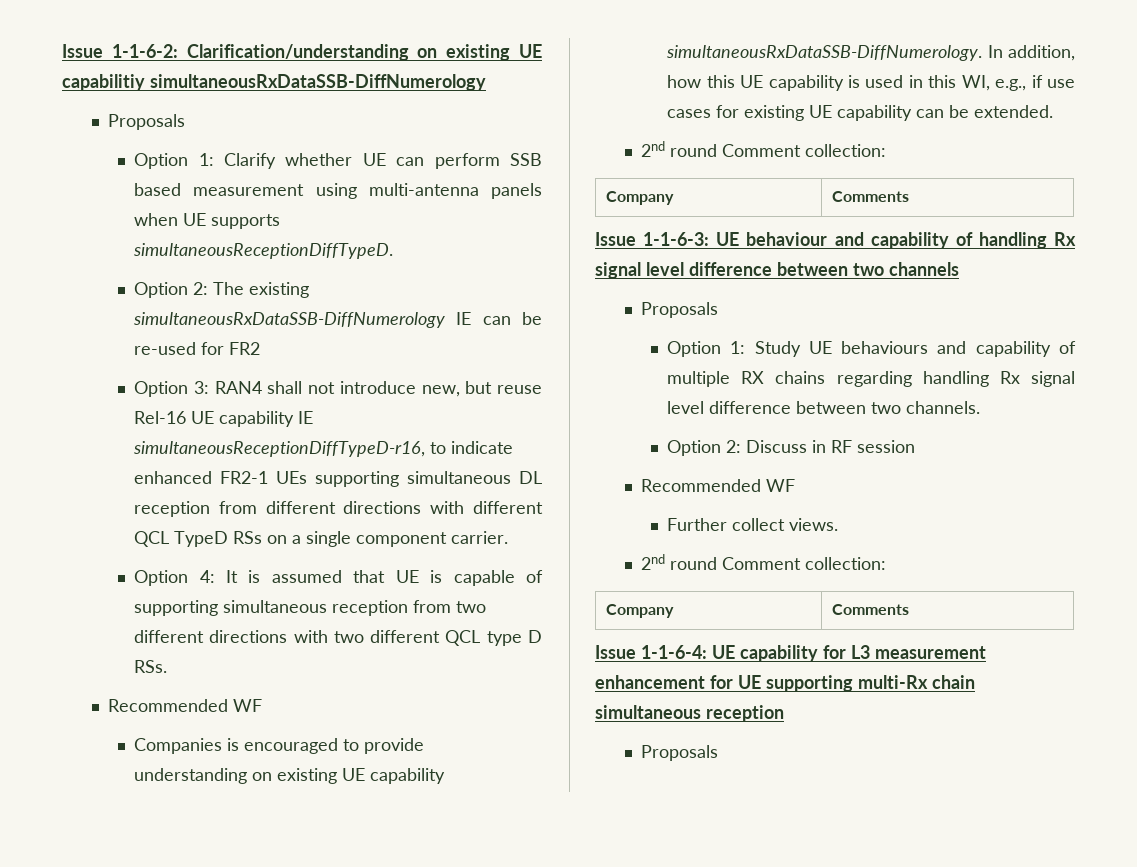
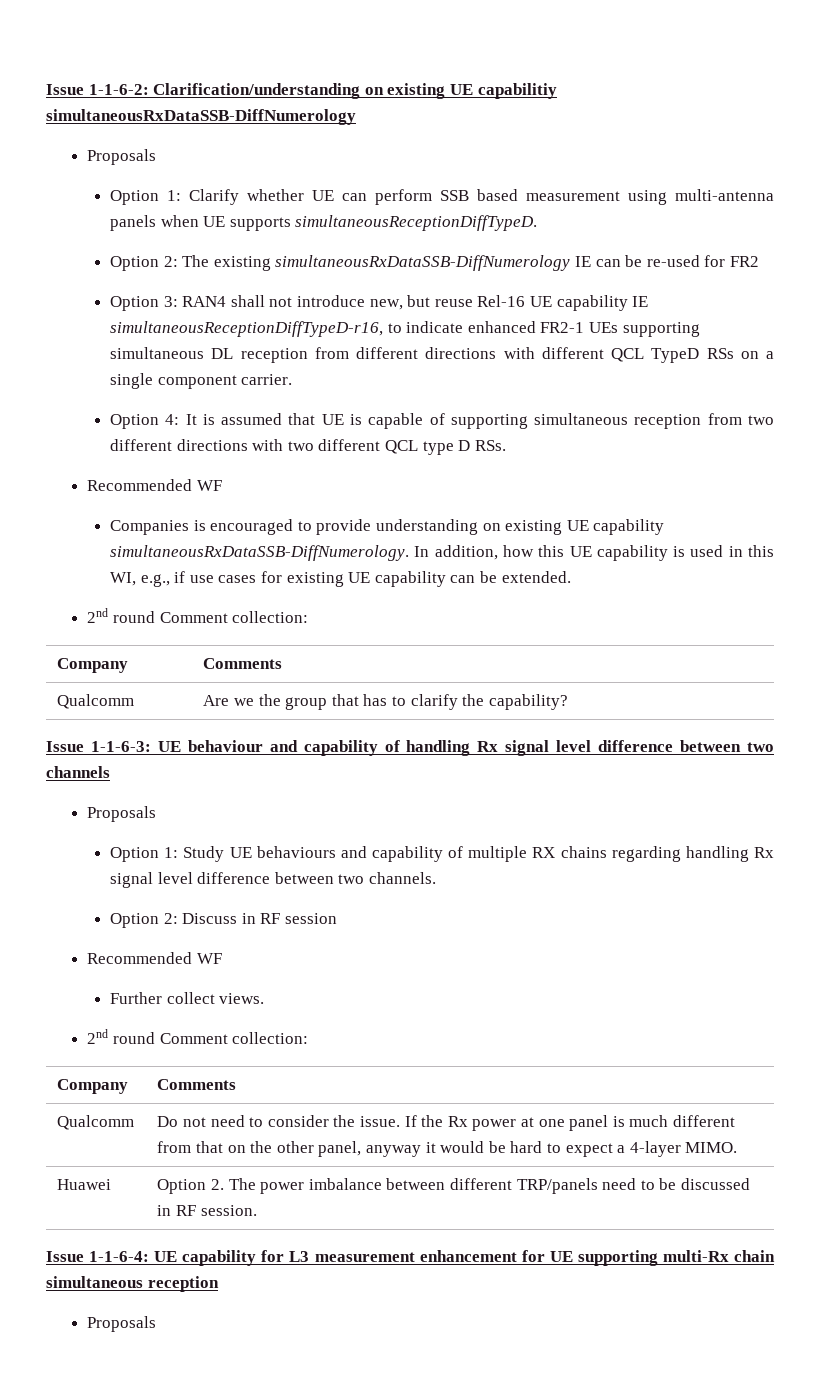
(909, 196) none -> [57,694,135,709] [203,694,568,710] // Qualcomm | Are we the group that has to clarify the capability?
(909, 609) none -> [57,1115,135,1130] [157,1115,735,1131] [157,1141,738,1157] [57,1179,112,1190] [157,1178,750,1194] [157,1205,257,1216] // Qualcomm | Do not need to consider the issue. If the Rx power at one panel is much different from that on the other panel, anyway it would be hard to expect a 4-layer MIMO. // Huawei | Option 2. The power imbalance between different TRP/panels need to be discussed in RF session.

